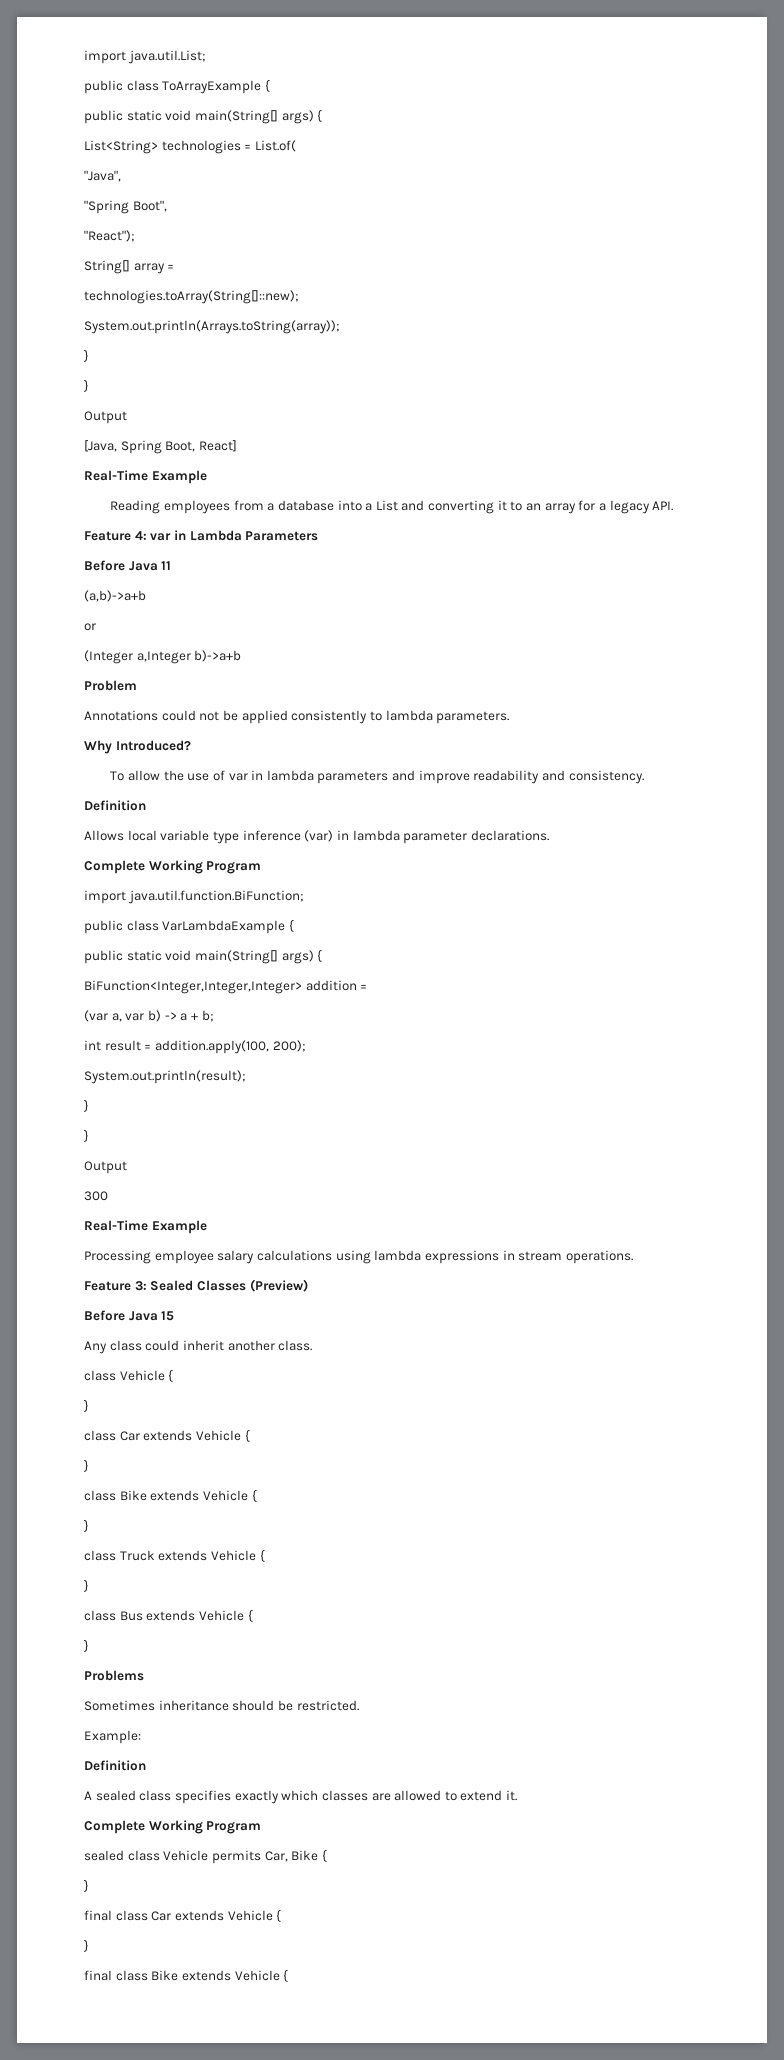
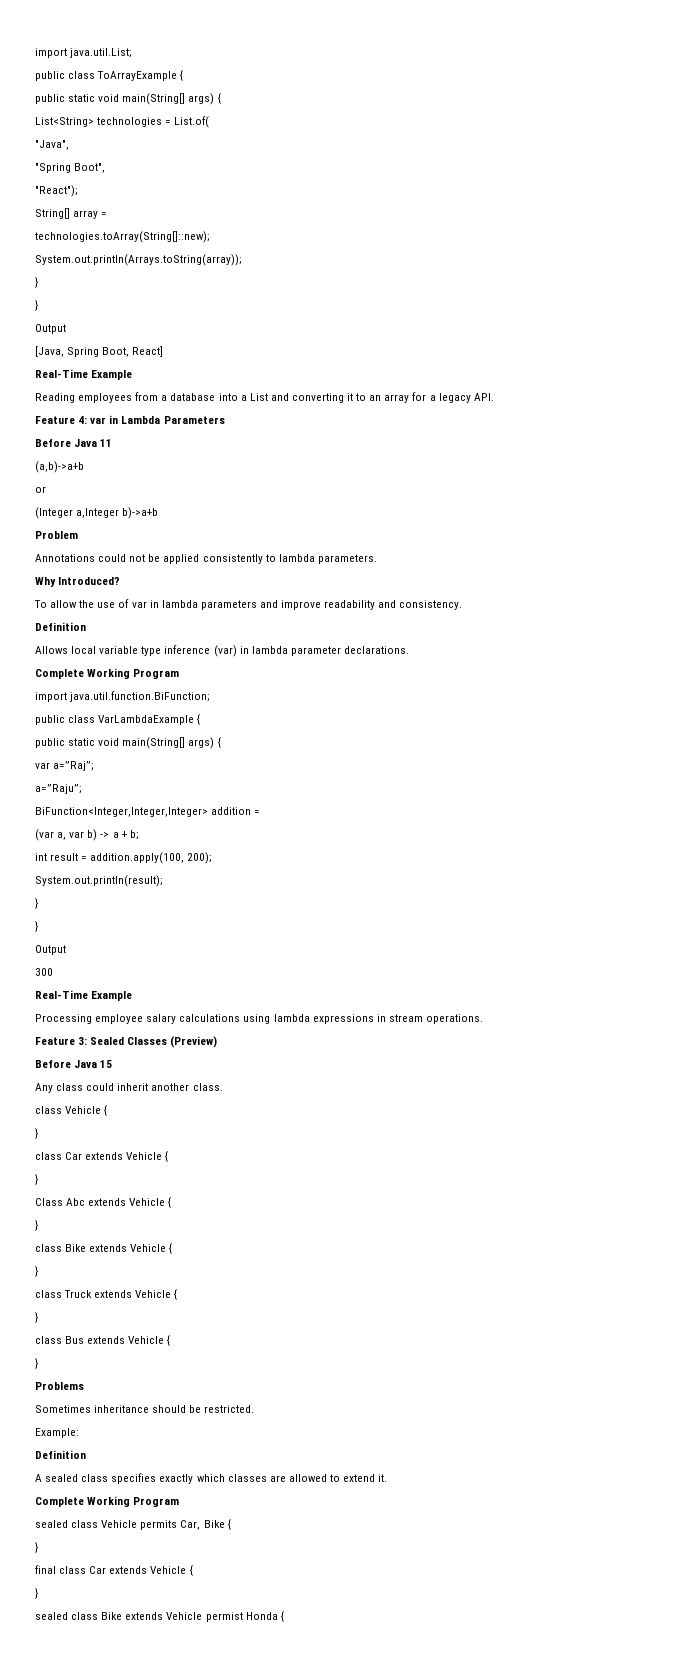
(323, 955) none -> [35,761,95,771] [35,784,82,794] // var a=”Raj”; // a=”Raju”;
(89, 1465) none -> [35,1197,172,1208] [35,1220,38,1231] // Class Abc extends Vehicle { // }
[84,1970,280,1981] final class Bike extends Vehicle -> [35,1612,278,1622] sealed class Bike extends Vehicle permist Honda

